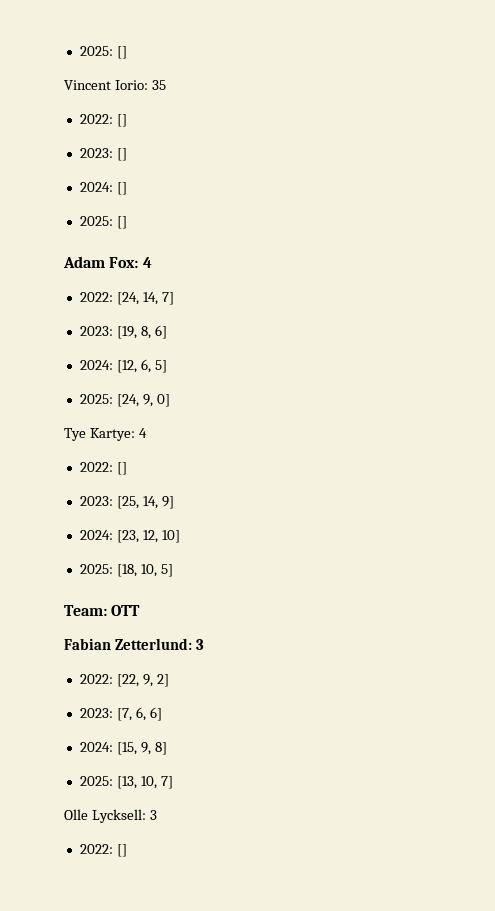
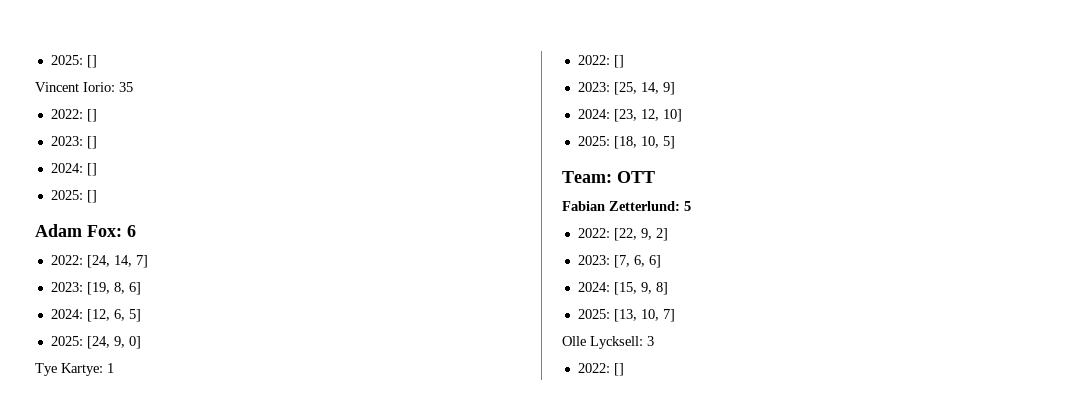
[142,257,152,268] 4 -> [127,225,136,237] 6
[138,428,147,438] 4 -> [107,363,114,373] 1
[195,639,204,650] 3 -> [684,201,691,211] 5

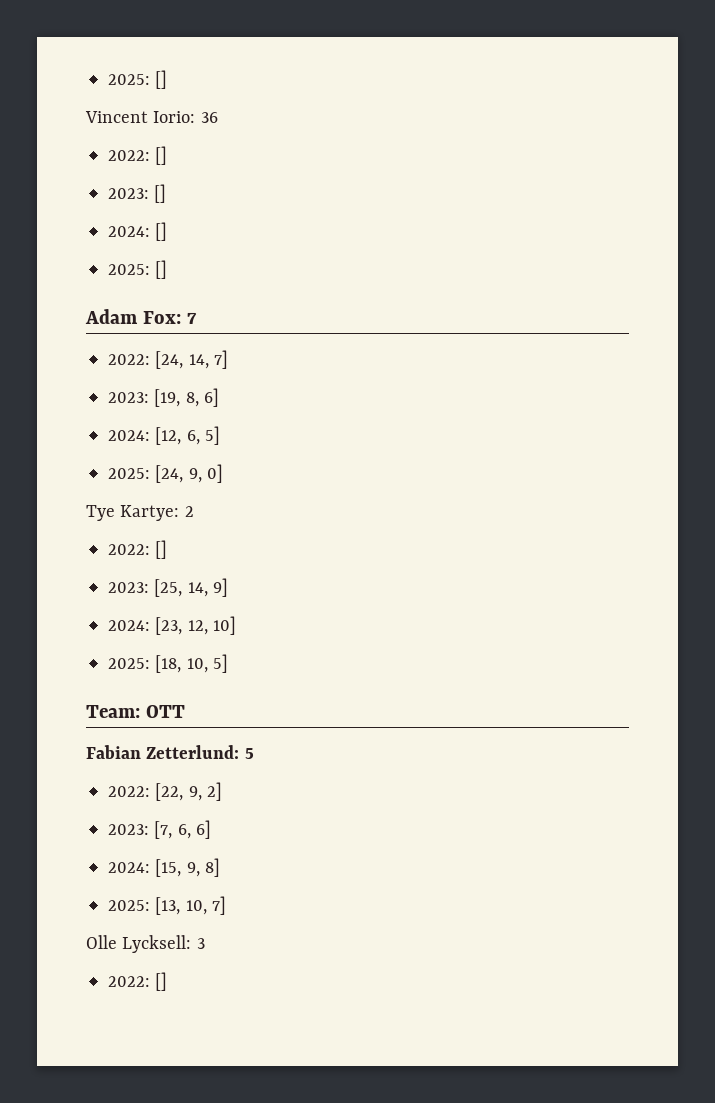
[119,82,133,92] 35 -> [200,112,218,123] 36
[127,225,136,237] 6 -> [186,312,197,324] 7
[107,363,114,373] 1 -> [184,506,194,517] 2

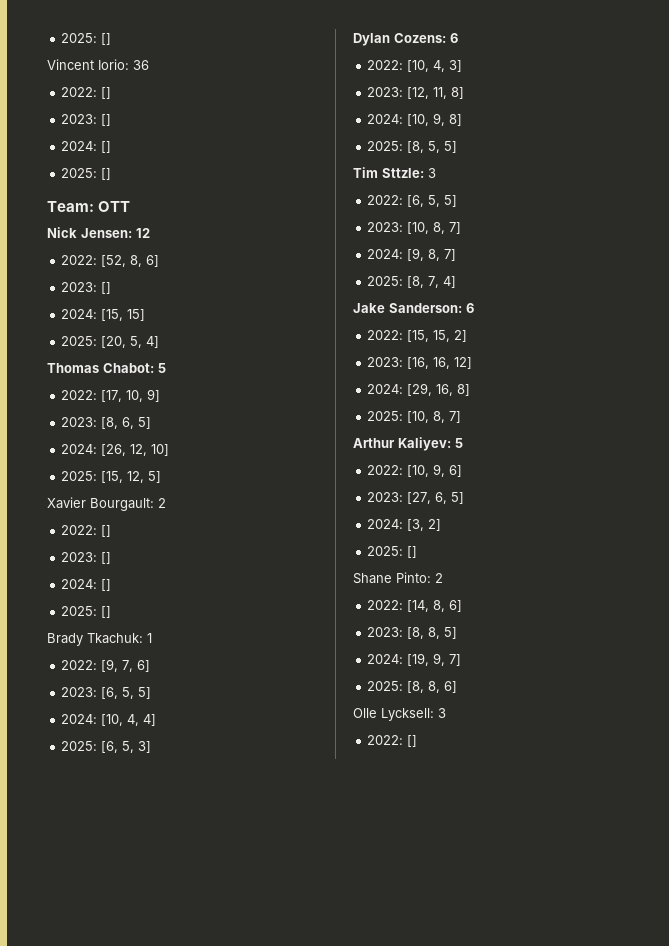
[85,309,197,324] [108,350,229,369] [108,388,220,407] [108,426,221,445] [108,464,224,483] [86,505,194,521] [108,540,168,559] [108,578,229,597] [108,616,237,635] [108,654,229,673] [86,705,185,718] [86,745,254,759] [108,782,223,801] [108,820,212,839] [108,859,182,877] Adam Fox: 7 // 2022: [24, 14, 7] // 2023: [19, 8, 6] // 2024: [12, 6, 5] // 2025: [24, 9, 0] // Tye Kartye: 2 // 2022: [] // 2023: [25, 14, 9] // 2024: [23, 12, 10] // 2025: [18, 10, 5] // Team: OTT // Fabian Zetterlund: 5 // 2022: [22, 9, 2] // 2023: [7, 6, 6] // 2024: [15, -> [47,201,131,212] [47,227,150,238] [61,255,160,267] [61,282,112,294] [61,309,146,321] [61,336,160,348] [47,363,166,373] [61,389,161,402] [61,417,152,429] [61,444,170,456] [61,471,162,483] [47,497,166,511] [61,525,112,537] [61,552,112,564] [61,579,112,591] [61,606,112,618] [47,633,152,646] [61,659,151,672] [61,687,152,699] [61,714,157,726] [61,741,152,753] [353,33,458,46] [367,60,463,72] [367,87,465,99] [367,114,430,126] Team: OTT // Nick Jensen: 12 // 2022: [52, 8, 6] // 2023: [] // 2024: [15, 15] // 2025: [20, 5, 4] // Thomas Chabot: 5 // 2022: [17, 10, 9] // 2023: [8, 6, 5] // 2024: [26, 12, 10] // 2025: [15, 12, 5] // Xavier Bourgault: 2 // 2022: [] // 2023: [] // 2024: [] // 2025: [] // Brady Tkachuk: 1 // 2022: [9, 7, 6] // 2023: [6, 5, 5] // 2024: [10, 4, 4] // 2025: [6, 5, 3] // Dylan Cozens: 6 // 2022: [10, 4, 3] // 2023: [12, 11, 8] // 2024: [10,
[155,896,227,915] [13, 10, 7] -> [407,141,458,153] [353,167,436,178] [367,195,458,207] [367,222,462,234] [367,248,457,261] [367,276,457,288] [353,303,474,313] [367,330,468,342] [367,357,473,369] [367,383,471,396] [367,411,462,423] [353,437,463,451] [367,464,463,477] [367,492,465,504] [367,519,442,531] [367,546,418,558] [353,572,443,584] [367,600,463,612] [367,627,458,639] [367,653,462,666] [367,681,458,693] [8, 5, 5] // Tim Sttzle: 3 // 2022: [6, 5, 5] // 2023: [10, 8, 7] // 2024: [9, 8, 7] // 2025: [8, 7, 4] // Jake Sanderson: 6 // 2022: [15, 15, 2] // 2023: [16, 16, 12] // 2024: [29, 16, 8] // 2025: [10, 8, 7] // Arthur Kaliyev: 5 // 2022: [10, 9, 6] // 2023: [27, 6, 5] // 2024: [3, 2] // 2025: [] // Shane Pinto: 2 // 2022: [14, 8, 6] // 2023: [8, 8, 5] // 2024: [19, 9, 7] // 2025: [8, 8, 6]

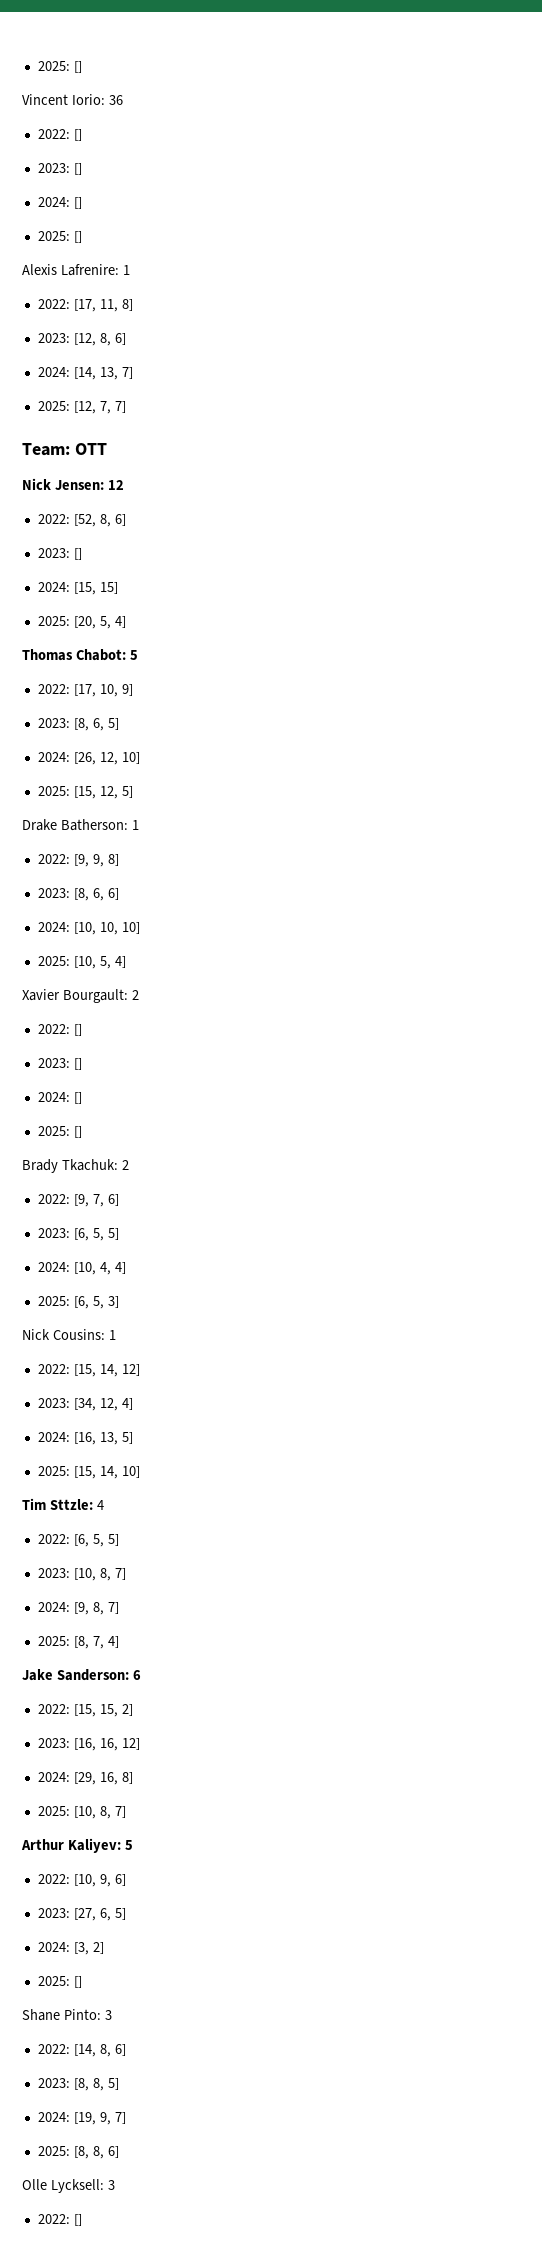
(112, 174) none -> [22,264,130,276] [37,299,133,312] [37,333,126,346] [37,367,133,380] [37,401,126,414] // Alexis Lafrenire: 1 // 2022: [17, 11, 8] // 2023: [12, 8, 6] // 2024: [14, 13, 7] // 2025: [12, 7, 7]
(162, 477) none -> [22,819,139,831] [37,854,119,867] [37,888,119,901] [37,922,140,935] [37,956,126,969] // Drake Batherson: 1 // 2022: [9, 9, 8] // 2023: [8, 6, 6] // 2024: [10, 10, 10] // 2025: [10, 5, 4]
[147,633,152,643] 1 -> [121,1160,129,1170] 2
[353,33,458,46] [367,60,463,72] [367,87,465,99] [367,113,463,126] [367,141,458,153] Dylan Cozens: 6 // 2022: [10, 4, 3] // 2023: [12, 11, 8] // 2024: [10, 9, 8] // 2025: [8, 5, 5] -> [22,1329,116,1340] [37,1364,140,1377] [37,1398,133,1411] [37,1432,133,1445] [37,1466,140,1479] Nick Cousins: 1 // 2022: [15, 14, 12] // 2023: [34, 12, 4] // 2024: [16, 13, 5] // 2025: [15, 14, 10]
[428,168,436,178] 3 -> [96,1500,104,1510] 4
[435,573,443,583] 2 -> [104,2010,112,2020] 3

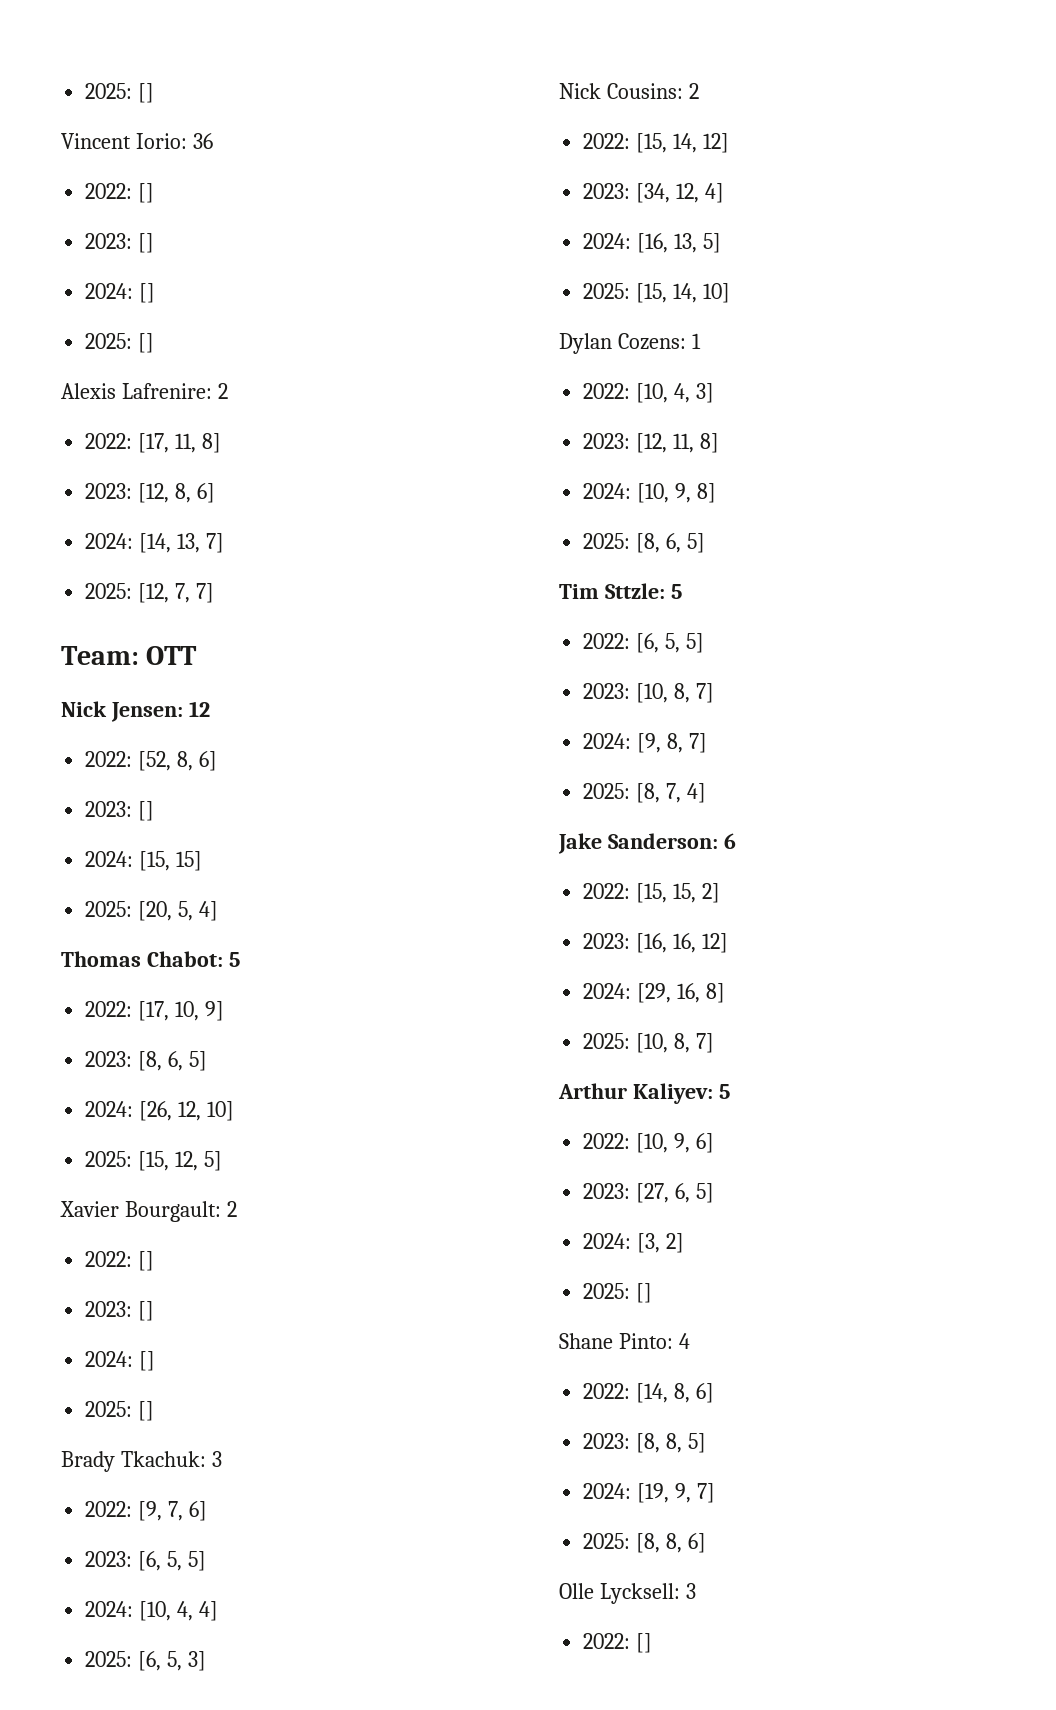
[122,265,130,275] 1 -> [217,383,228,399] 2
[22,819,139,831] [37,854,119,867] [37,888,119,901] [37,922,140,935] [37,956,126,969] // Drake Batherson: 1 // 2022: [9, 9, 8] // 2023: [8, 6, 6] // 2024: [10, 10, 10] // 2025: [10, 5, 4] -> (223, 1161) none
[121,1160,129,1170] 2 -> [211,1451,222,1467] 3
[108,1330,116,1340] 1 -> [688,83,699,99] 2
(140, 1472) none -> [559,333,701,354] [583,383,715,403] [583,433,720,453] [583,483,717,503] [583,533,706,553] // Dylan Cozens: 1 // 2022: [10, 4, 3] // 2023: [12, 11, 8] // 2024: [10, 9, 8] // 2025: [8, 6, 5]
[96,1500,104,1510] 4 -> [670,584,682,599] 5
[104,2010,112,2020] 3 -> [678,1333,690,1349] 4

